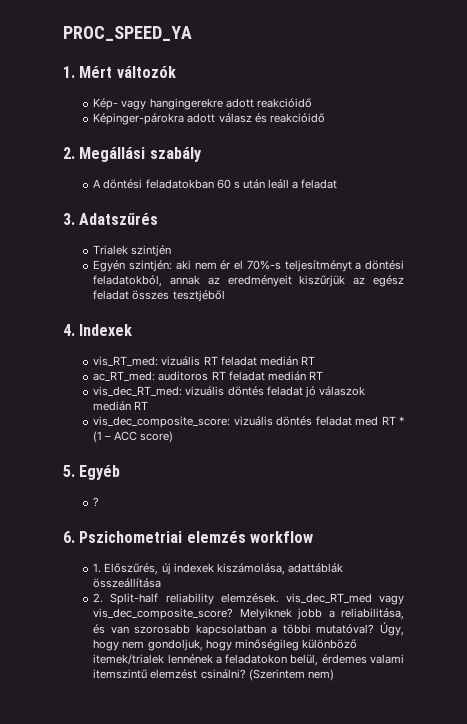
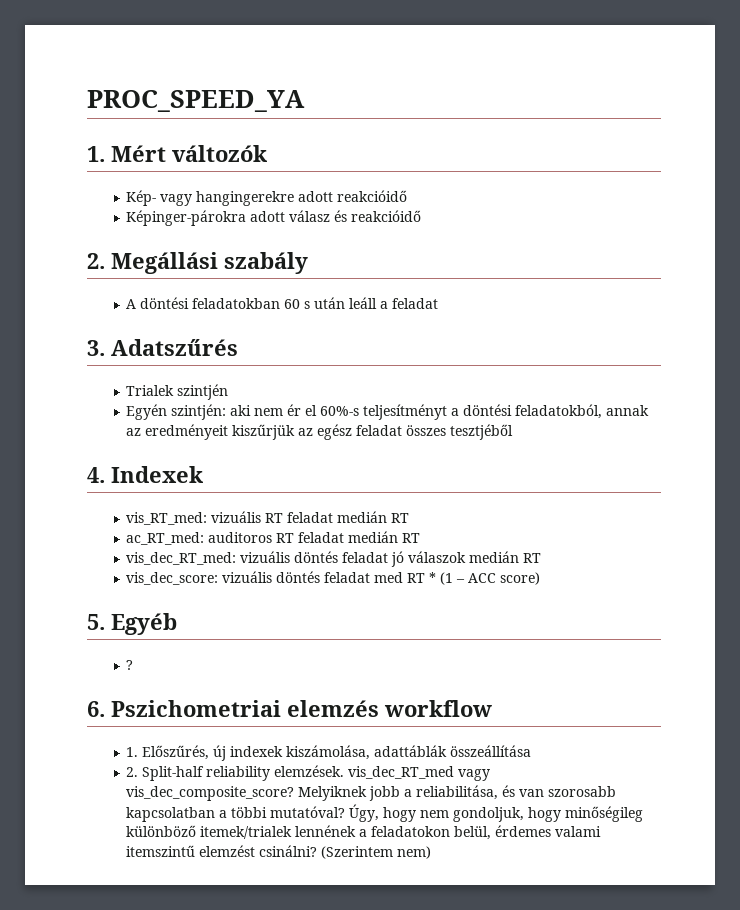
[246,260,281,270] 70%-s -> [320,406,360,416] 60%-s
[93,416,231,428] vis_dec_composite_score: -> [126,572,219,585] vis_dec_score:

